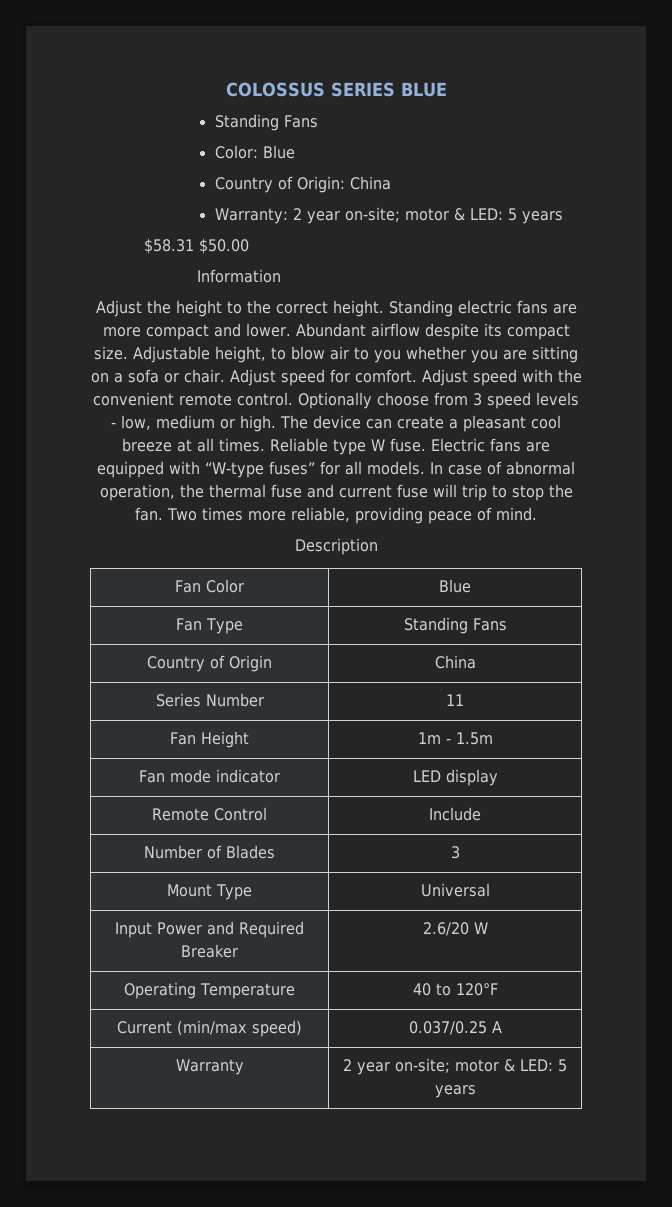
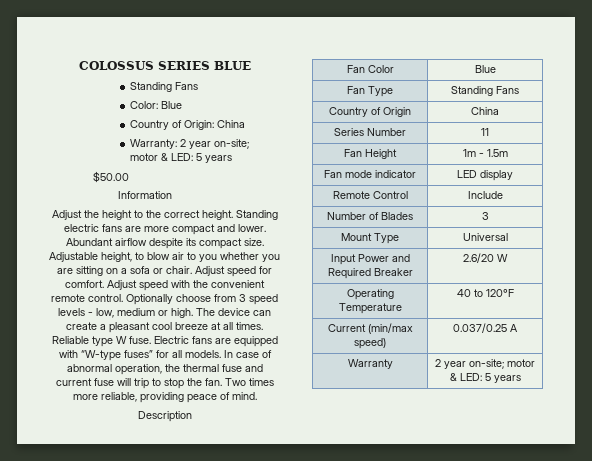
[143,238,194,254] $58.31 -> (233, 159) none

